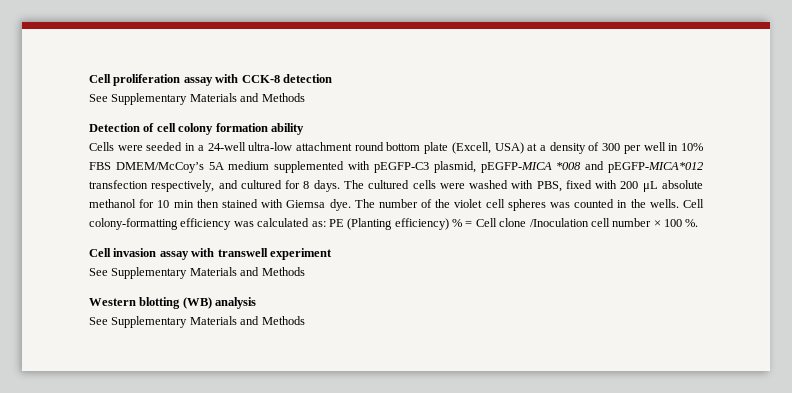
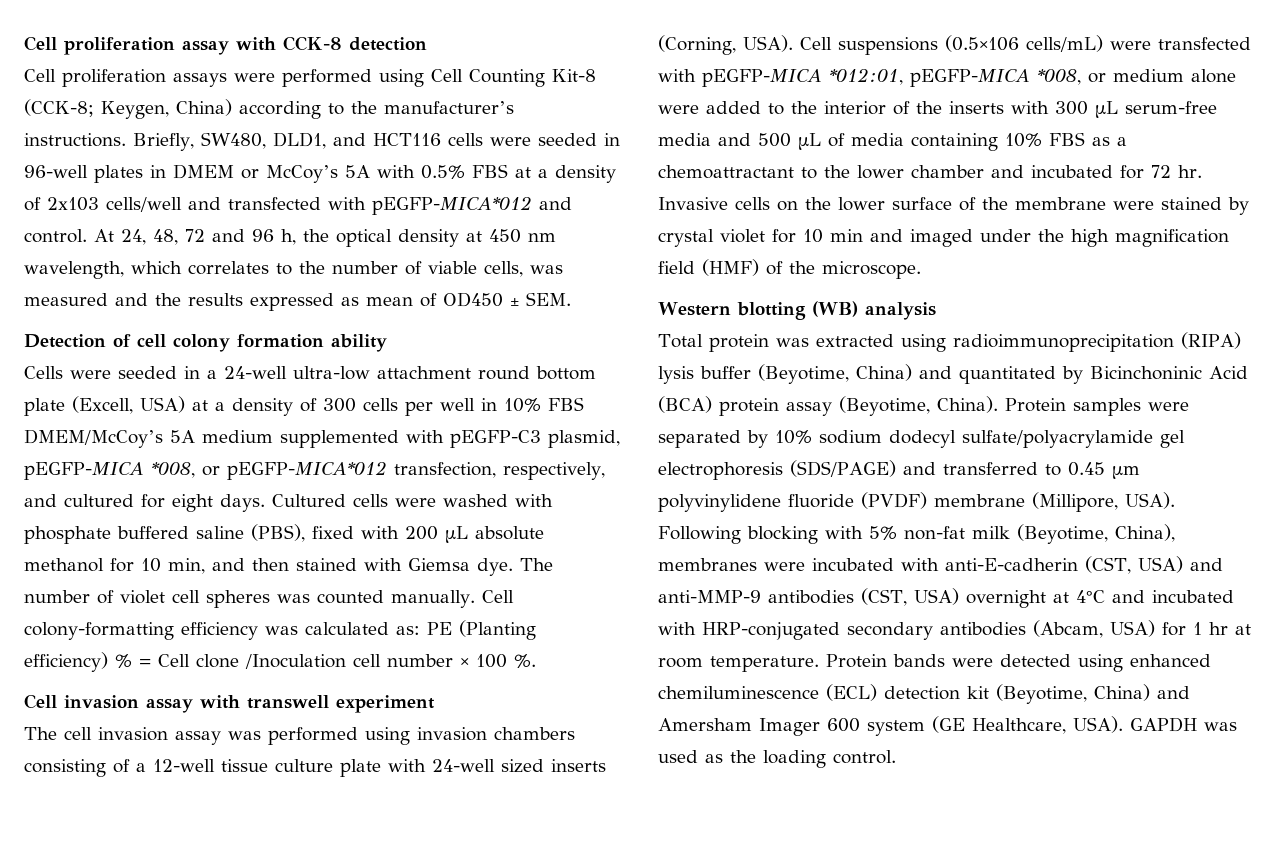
[89,93,305,105] See Supplementary Materials and Methods -> [24,69,596,87] [24,99,514,119] [24,132,620,151] [24,164,616,183] [24,196,572,215] [24,229,556,247] [24,261,563,279] [24,292,571,311] Cell proliferation assays were performed using Cell Counting Kit-8 (CCK-8; Keygen, China) according to the manufacturer’s instructions. Briefly, SW480, DLD1, and HCT116 cells were seeded in 96-well plates in DMEM or McCoy’s 5A with 0.5% FBS at a density of 2x103 cells/well and transfected with pEGFP-MICA*012 and control. At 24, 48, 72 and 96 h, the optical density at 450 nm wavelength, which correlates to the number of viable cells, was measured and the results expressed as mean of OD450 ± SEM.
(621, 147) none -> [363,398,398,411] cells
[556,161,703,173] [89,180,562,192] *008 and pEGFP-MICA*012 transfection respectively, and cultured for 8 days. The cultured cells were washed with PBS, -> [150,461,605,480] [24,494,553,512] [24,524,305,544] *008, or pEGFP-MICA*012 transfection, respectively, and cultured for eight days. Cultured cells were washed with phosphate buffered saline (PBS),
[173,200,194,208] min -> [168,558,245,574] min, and
[435,199,451,208] the -> (114, 597) none
[617,199,679,208] in the wells. -> [391,590,475,608] manually.
[89,267,305,279] [89,297,257,309] [89,316,305,328] See Supplementary Materials and Methods // Western blotting (WB) analysis // See Supplementary Materials and Methods -> [24,727,575,745] [24,759,606,777] [658,35,1251,55] [658,68,1236,87] [658,101,1217,118] [658,132,1127,151] [658,165,1202,179] [658,197,1249,215] [658,229,1229,247] [658,259,921,279] [658,301,936,320] [658,332,1241,352] [658,364,1248,384] [658,396,1189,416] [658,430,1185,448] [658,460,1140,480] [658,492,1175,512] [658,524,1175,544] [658,556,1223,574] [658,588,1234,608] [658,620,1251,640] [658,654,1211,672] [658,684,1190,704] [658,716,1237,736] [658,750,896,768] The cell invasion assay was performed using invasion chambers consisting of a 12-well tissue culture plate with 24-well sized inserts (Corning, USA). Cell suspensions (0.5×106 cells/mL) were transfected with pEGFP-MICA *012:01, pEGFP-MICA *008, or medium alone were added to the interior of the inserts with 300 μL serum-free media and 500 μL of media containing 10% FBS as a chemoattractant to the lower chamber and incubated for 72 hr. Invasive cells on the lower surface of the membrane were stained by crystal violet for 10 min and imaged under the high magnification field (HMF) of the microscope. // Western blotting (WB) analysis // Total protein was extracted using radioimmunoprecipitation (RIPA) lysis buffer (Beyotime, China) and quantitated by Bicinchoninic Acid (BCA) protein assay (Beyotime, China). Protein samples were separated by 10% sodium dodecyl sulfate/polyacrylamide gel electrophoresis (SDS/PAGE) and transferred to 0.45 μm polyvinylidene fluoride (PVDF) membrane (Millipore, USA). Following blocking with 5% non-fat milk (Beyotime, China), membranes were incubated with anti-E-cadherin (CST, USA) and anti-MMP-9 antibodies (CST, USA) overnight at 4°C and incubated with HRP-conjugated secondary antibodies (Abcam, USA) for 1 hr at room temperature. Protein bands were detected using enhanced chemiluminescence (ECL) detection kit (Beyotime, China) and Amersham Imager 600 system (GE Healthcare, USA). GAPDH was used as the loading control.

